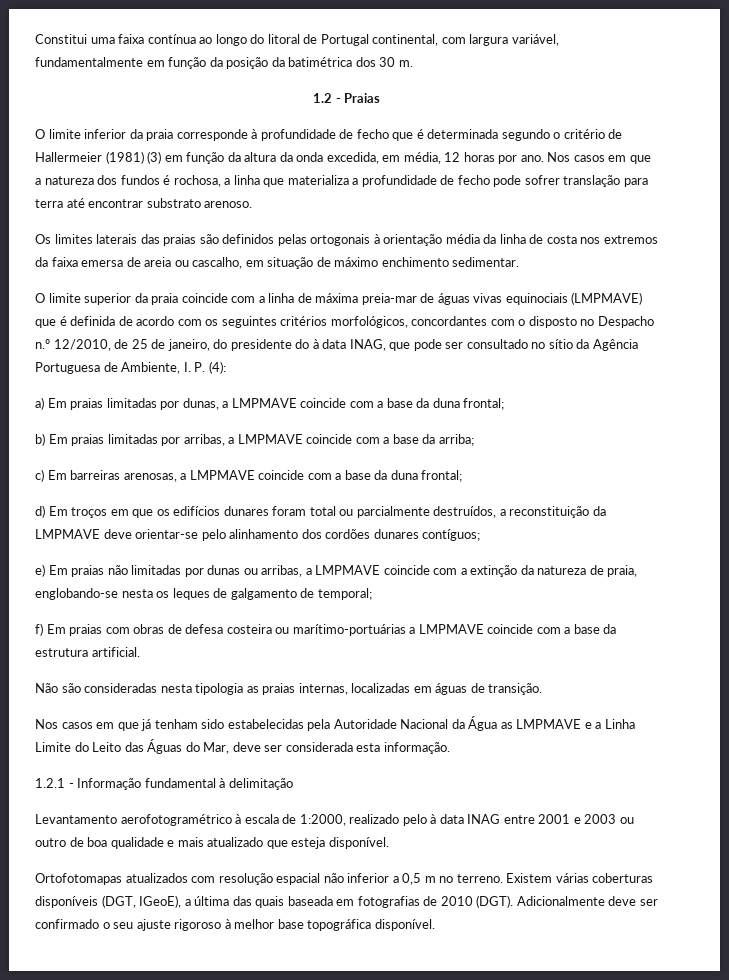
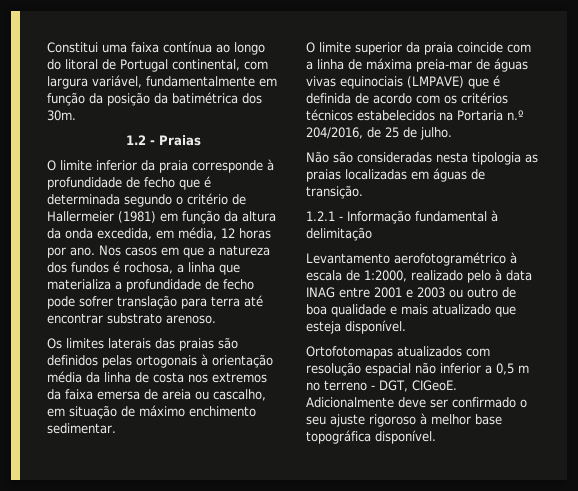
[379,57,413,67] 30 m. -> [47,110,76,121] 30m.
[147,151,162,164] (3) -> (156, 217) none
[571,292,643,305] (LMPMAVE) -> [407,76,464,88] (LMPAVE)
[221,316,654,328] [35,339,638,351] [35,361,226,374] [35,397,505,410] [35,433,474,446] [35,469,463,482] [35,505,606,518] [35,529,481,541] [35,564,638,577] [35,588,372,600] [35,623,617,636] [35,647,140,657] seguintes critérios morfológicos, concordantes com o disposto no Despacho n.º 12/2010, de 25 de janeiro, do presidente do à data INAG, que pode ser consultado no sítio da Agência Portuguesa de Ambiente, I. P. (4): // a) Em praias limitadas por dunas, a LMPMAVE coincide com a base da duna frontal; // b) Em praias limitadas por arribas, a LMPMAVE coincide com a base da arriba; // c) Em barreiras arenosas, a LMPMAVE coincide com a base da duna frontal; // d) Em troços em que os edifícios dunares foram total ou parcialmente destruídos, a reconstituição da LMPMAVE deve orientar-se pelo alinhamento dos cordões dunares contíguos; // e) Em praias não limitadas por dunas ou arribas, a LMPMAVE coincide com a extinção da natureza de praia, englobando-se nesta os leques de galgamento de temporal; // f) Em praias com obras de defesa costeira ou marítimo-portuárias a LMPMAVE coincide com a base da estrutura artificial. -> [461,92,508,104] [306,109,524,121] [306,127,452,140] critérios técnicos estabelecidos na Portaria n.º 204/2016, de 25 de julho.
[298,683,348,695] internas, -> (341, 175) none
[35,716,635,731] [35,739,450,754] // Nos casos em que já tenham sido estabelecidas pela Autoridade Nacional da Água as LMPMAVE e a Linha Limite do Leito das Águas do Mar, deve ser considerada esta informação. -> (363, 192) none
[456,873,654,883] [35,895,514,908] terreno. Existem várias coberturas disponíveis (DGT, IGeoE), a última das quais baseada em fotografias de 2010 (DGT). -> [324,380,457,392] terreno - DGT, CIGeoE.

